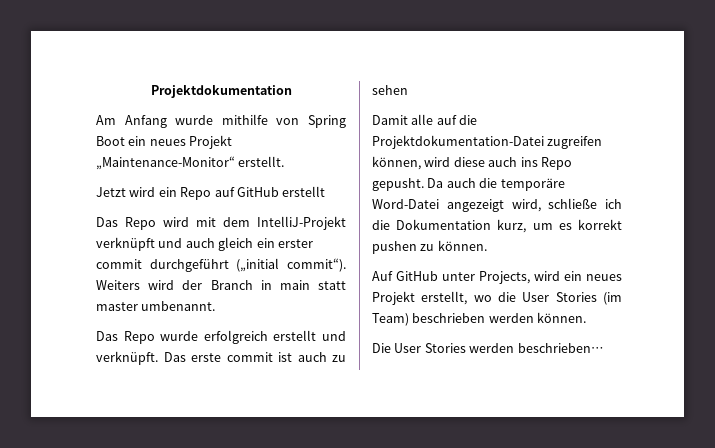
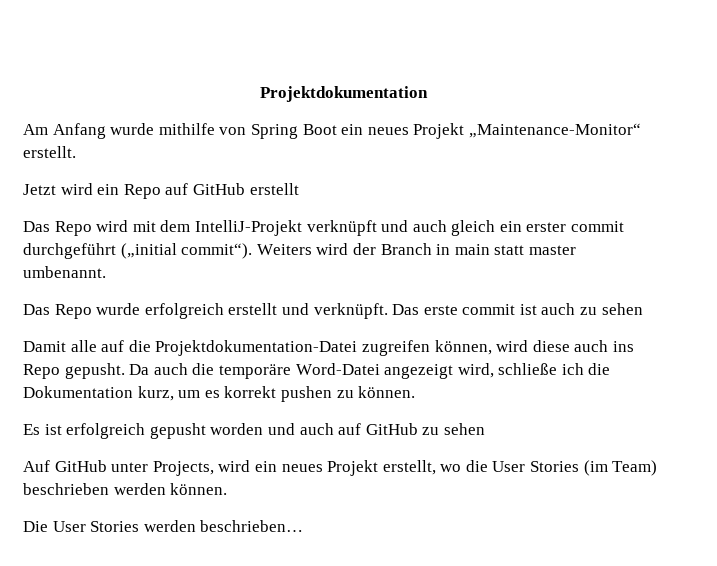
(487, 245) none -> [23,423,485,439] // Es ist erfolgreich gepusht worden und auch auf GitHub zu sehen

